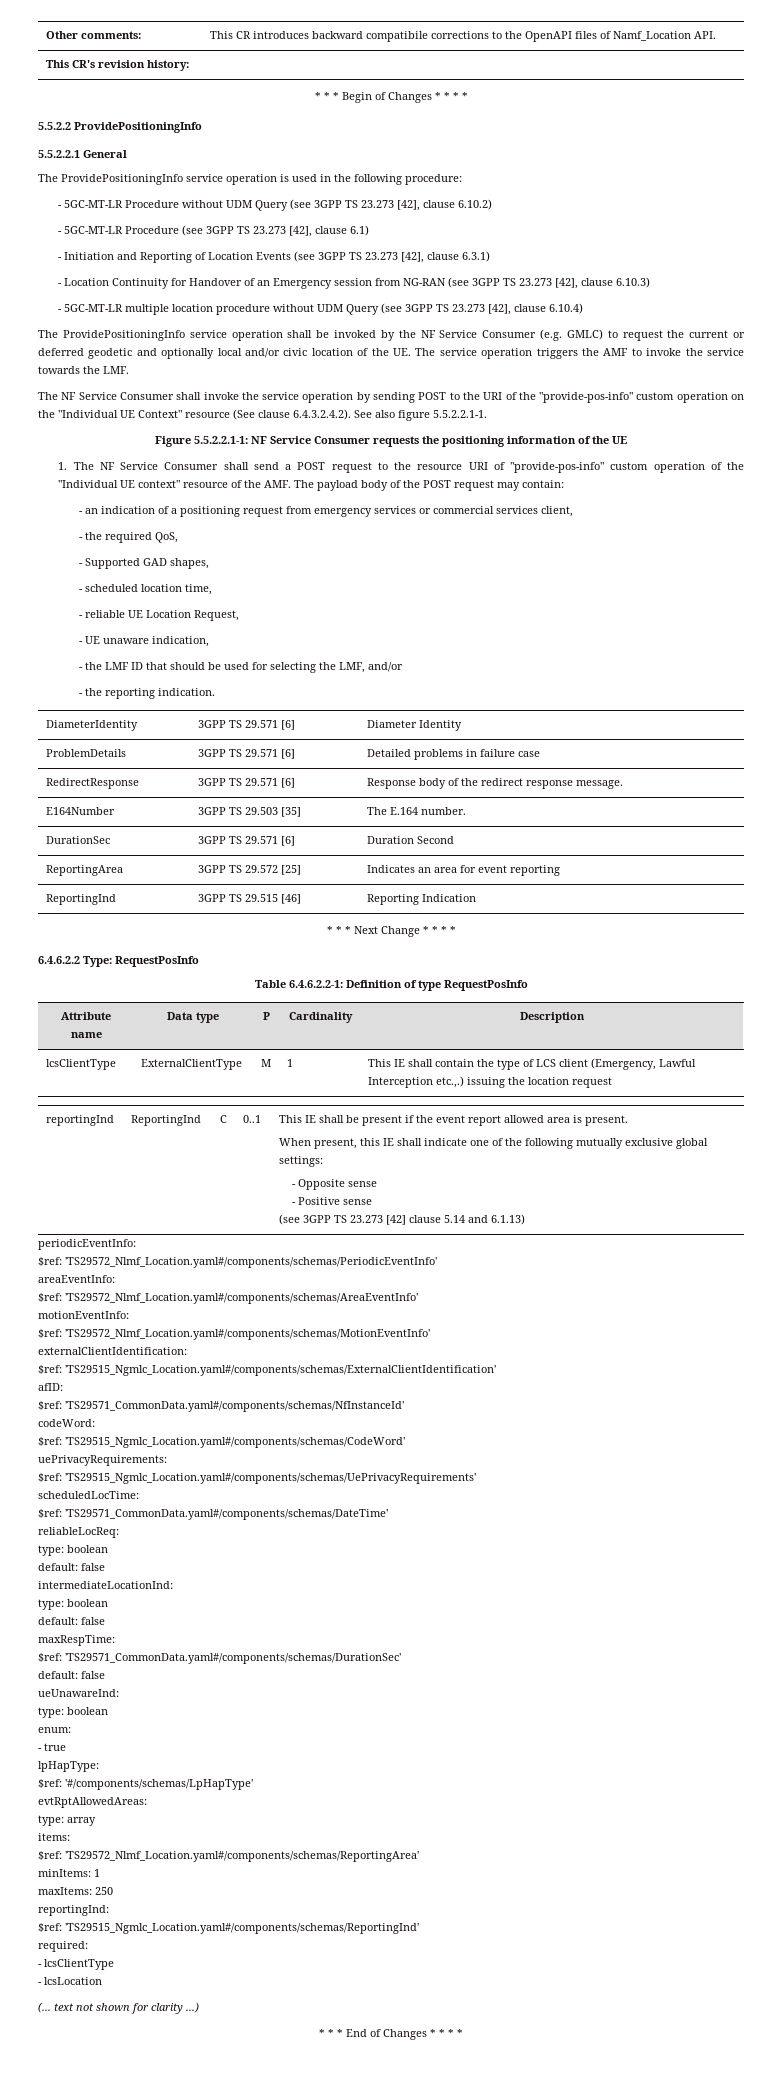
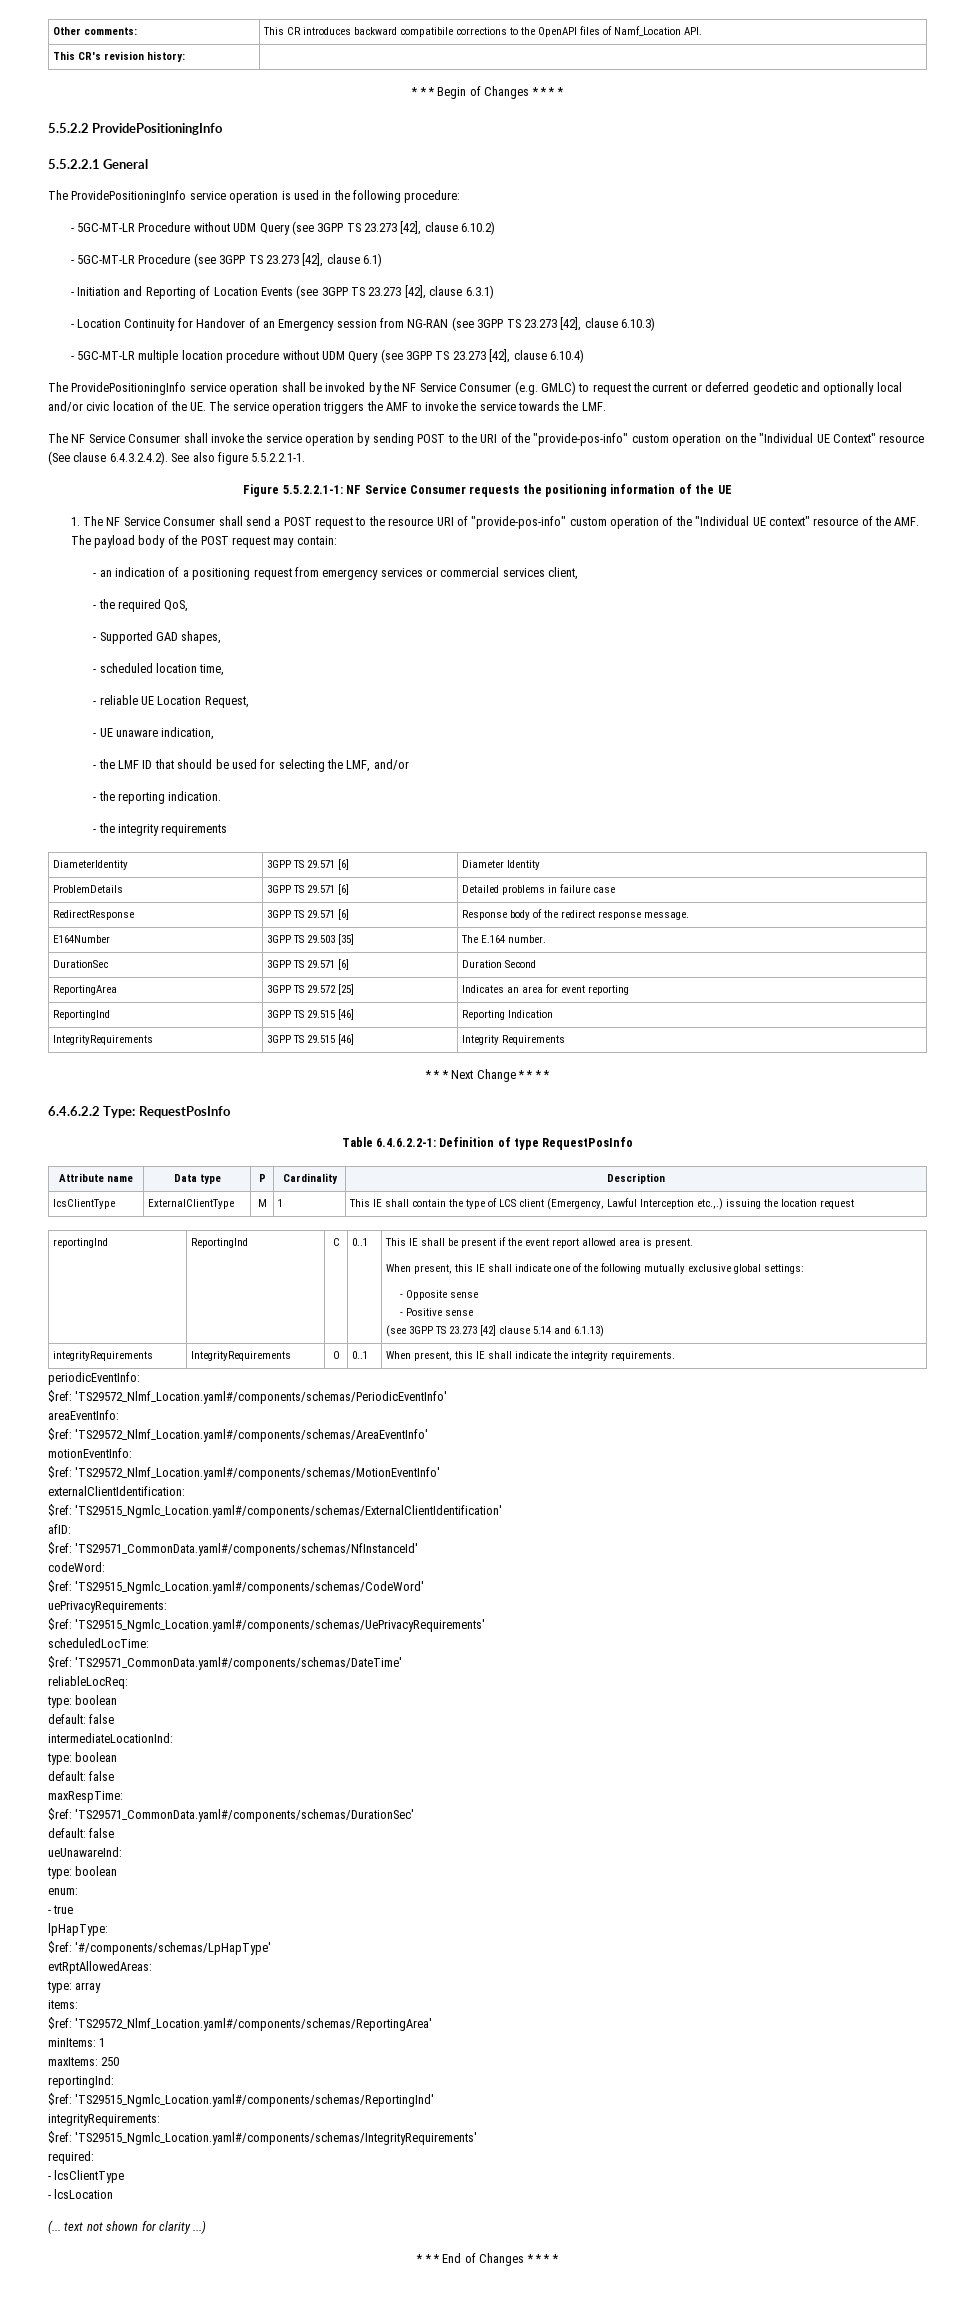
(215, 692) none -> [93,823,228,836] // - the integrity requirements
(477, 898) none -> [53,1035,154,1045] [267,1034,355,1045] [462,1035,566,1045] // IntegrityRequirements | 3GPP TS 29.515 [46] | Integrity Requirements
(526, 1219) none -> [53,1351,154,1361] [191,1351,292,1361] [332,1351,340,1359] [352,1351,369,1359] [386,1351,676,1361] // integrityRequirements | IntegrityRequirements | O | 0..1 | When present, this IE shall indicate the integrity requirements.
(419, 1928) none -> [48,2114,160,2126] [48,2131,478,2145] // integrityRequirements: // $ref: 'TS29515_Ngmlc_Location.yaml#/components/schemas/IntegrityRequirements'

